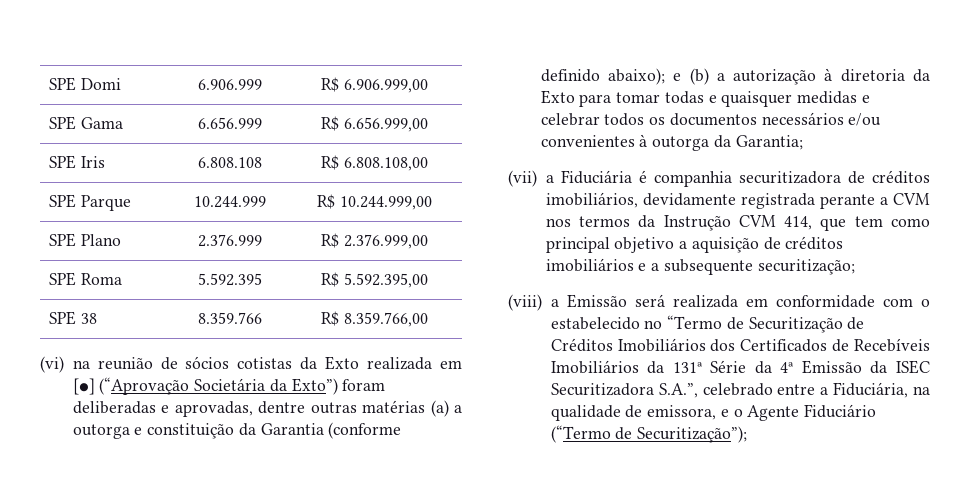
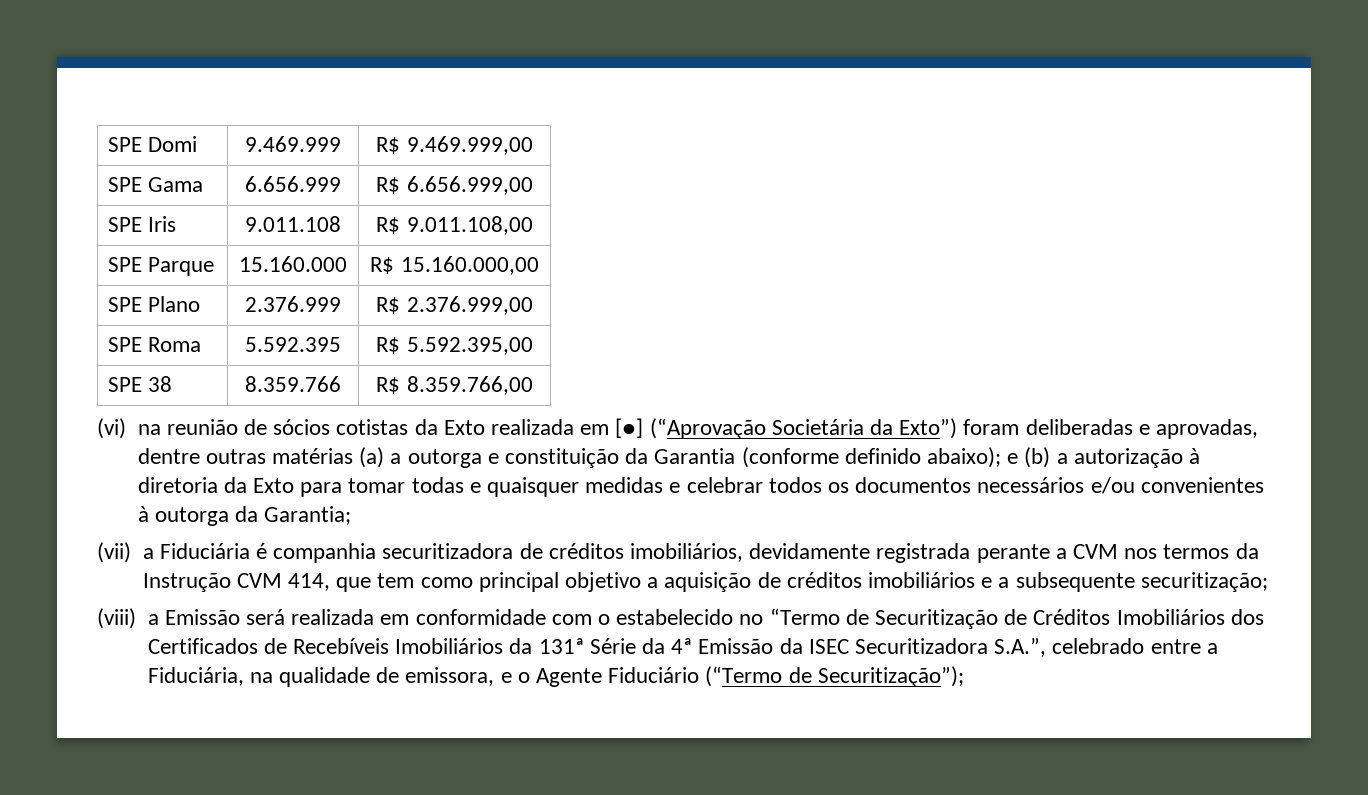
[197,79,262,90] [321,77,428,93] 6.906.999 | R$ 6.906.999,00 -> [245,136,341,152] [376,136,533,155] 9.469.999 | R$ 9.469.999,00
[197,157,262,168] [321,155,428,171] 6.808.108 | R$ 6.808.108,00 -> [245,216,341,232] [376,216,533,235] 9.011.108 | R$ 9.011.108,00
[193,196,266,208] [317,194,432,210] 10.244.999 | R$ 10.244.999,00 -> [239,256,347,272] [370,256,539,275] 15.160.000 | R$ 15.160.000,00

